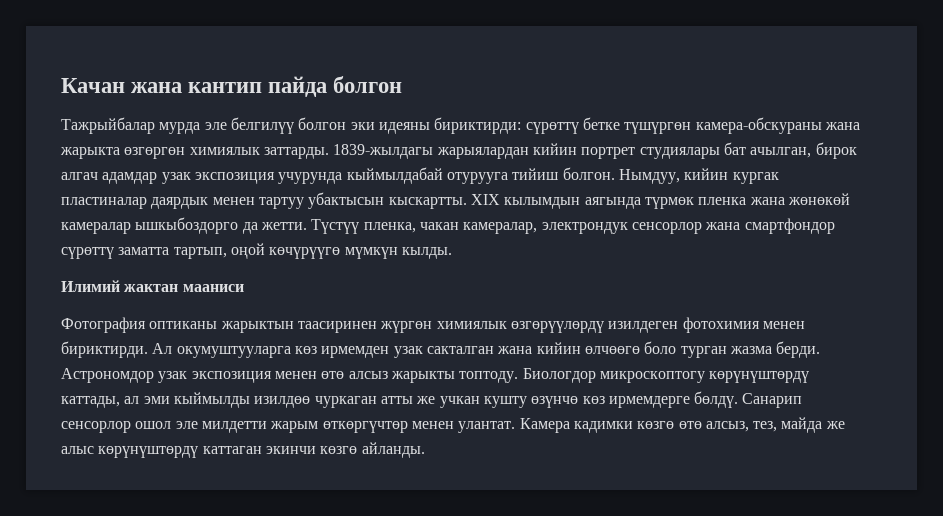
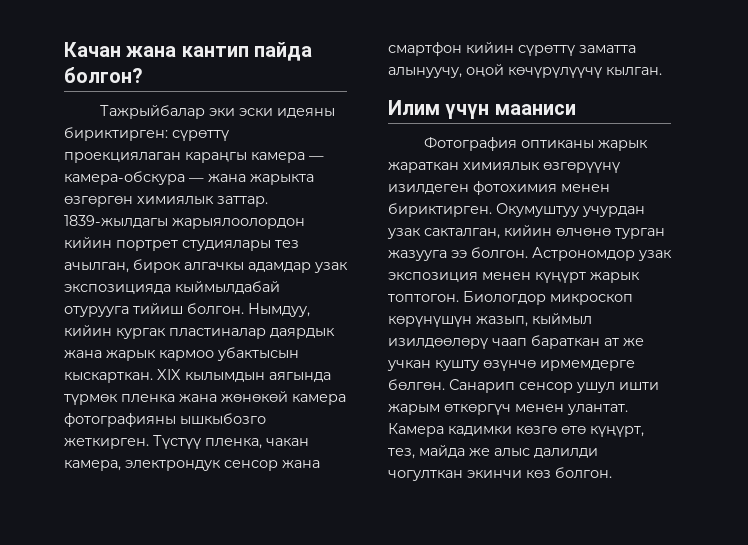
[333,76,403,93] болгон -> [64,67,143,83] болгон?
[159,117,822,134] мурда эле белгилүү болгон эки идеяны бириктирди: сүрөттү бетке түшүргөн камера-обскураны -> [209,108,336,118] [64,127,229,141] [64,152,324,163] [64,171,204,185] эки эски идеяны бириктирген: сүрөттү проекциялаган караңгы камера — камера-обскура —
[263,144,529,159] заттарды. 1839-жылдагы жарыялардан -> [217,196,268,207] [64,215,305,229] заттар. 1839-жылдагы жарыялоолордон
[723,142,746,155] бат -> [275,240,299,248] тез
[61,172,98,180] алгач -> [184,262,244,271] алгачкы
[194,172,343,184] экспозиция учурунда -> [64,284,171,294] экспозицияда
[212,192,467,209] менен тартуу убактысын кыскартты. -> [64,347,299,361] [64,372,153,383] жана жарык кармоо убактысын кыскарткан.
[61,217,835,234] [61,243,452,259] [61,280,244,292] [61,317,805,333] [61,341,821,358] [61,368,810,383] [61,391,803,408] [61,421,408,433] камералар ышкыбоздорго да жетти. Түстүү пленка, чакан камералар, электрондук сенсорлор жана смартфондор сүрөттү заматта тартып, оңой көчүрүүгө мүмкүн кылды. // Илимий жактан мааниси // Фотография оптиканы жарыктын таасиринен жүргөн химиялык өзгөрүүлөрдү изилдеген фотохимия менен бириктирди. Ал окумуштууларга көз ирмемден узак сакталган жана кийин өлчөөгө боло турган жазма берди. Астрономдор узак экспозиция менен өтө алсыз жарыкты топтоду. Биологдор микроскоптогу көрүнүштөрдү каттады, ал эми кыймылды изилдөө чуркаган атты же учкан кушту өзүнчө көз ирмемдерге бөлдү. Санарип сенсорлор ошол эле милдетти жарым өткөргүчтөр -> [292,394,346,405] [64,413,266,427] [64,435,309,449] [64,460,320,471] [388,42,636,56] [388,64,662,78] [388,100,576,119] [424,137,649,151] [388,162,620,173] [388,181,610,195] [388,203,645,217] [387,225,665,239] [388,247,672,261] [388,272,640,283] [388,291,633,305] [388,313,592,327] [388,335,644,349] [387,360,635,371] [388,379,659,393] [388,404,511,415] камера фотографияны ышкыбозго жеткирген. Түстүү пленка, чакан камера, электрондук сенсор жана смартфон кийин сүрөттү заматта алынуучу, оңой көчүрүлүүчү кылган. // Илим үчүн мааниси // Фотография оптиканы жарык жараткан химиялык өзгөрүүнү изилдеген фотохимия менен бириктирген. Окумуштуу учурдан узак сакталган, кийин өлчөнө турган жазууга ээ болгон. Астрономдор узак экспозиция менен күңүрт жарык топтогон. Биологдор микроскоп көрүнүшүн жазып, кыймыл изилдөөлөрү чаап бараткан ат же учкан кушту өзүнчө ирмемдерге бөлгөн. Санарип сенсор ушул ишти жарым өткөргүч
[705,421,749,432] алсыз, -> [590,426,644,437] күңүрт,
[98,442,425,458] көрүнүштөрдү каттаган экинчи көзгө айланды. -> [534,448,598,458] [388,467,612,481] далилди чогулткан экинчи көз болгон.

